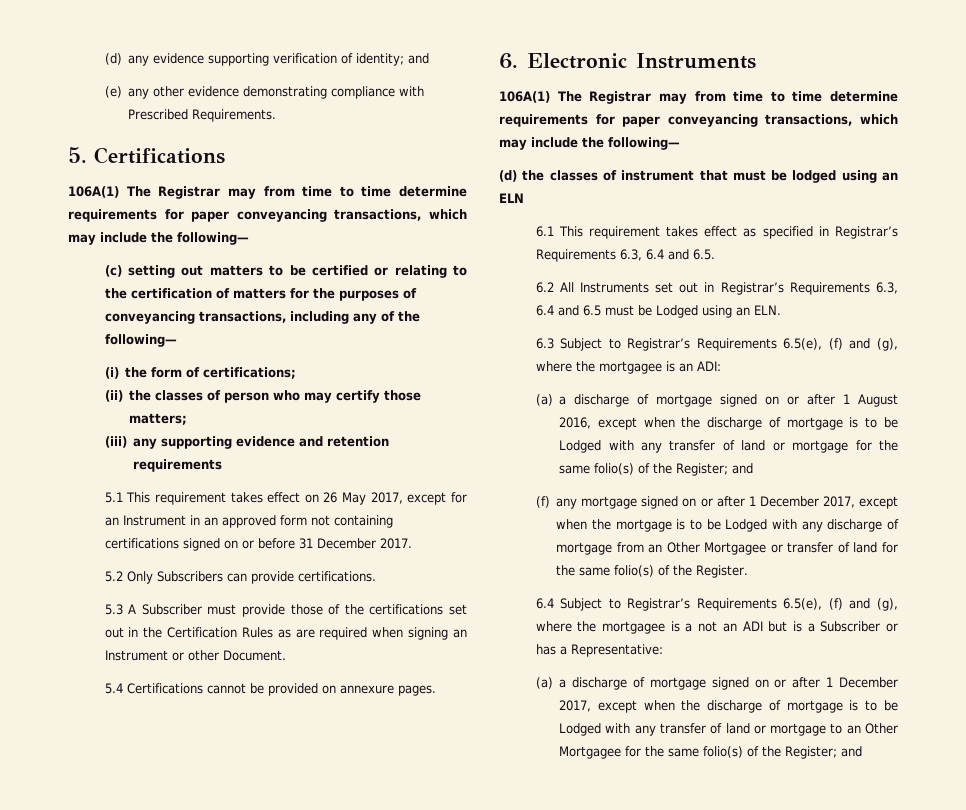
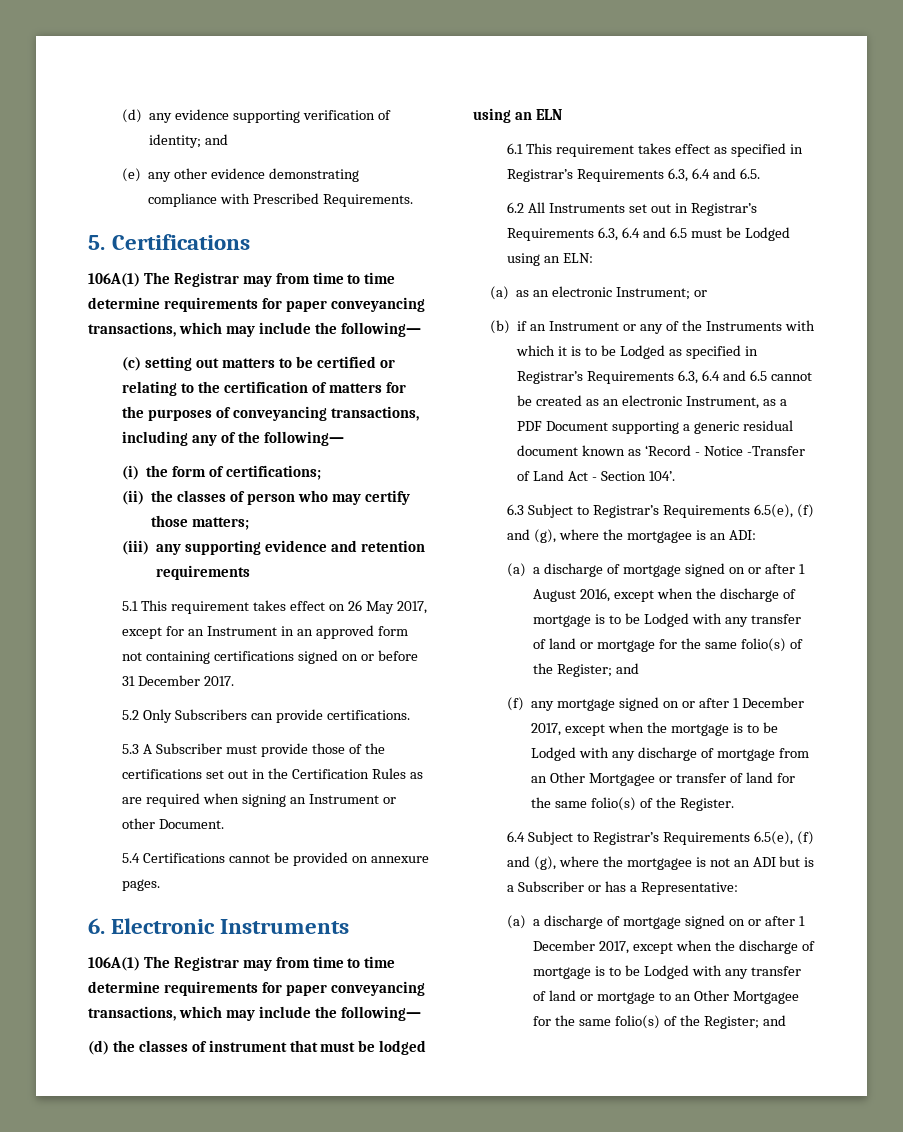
[753,305,781,315] ELN. -> [563,253,594,263] [490,286,707,300] [490,320,815,334] [516,345,758,359] [517,370,812,384] [517,395,787,409] [517,420,793,434] [517,445,805,456] [517,470,675,481] ELN: // (a) as an electronic Instrument; or // (b) if an Instrument or any of the Instruments with which it is to be Lodged as specified in Registrar’s Requirements 6.3, 6.4 and 6.5 cannot be created as an electronic Instrument, as a PDF Document supporting a generic residual document known as ‘Record - Notice -Transfer of Land Act - Section 104’.
[685,623,693,632] a -> (706, 862) none

